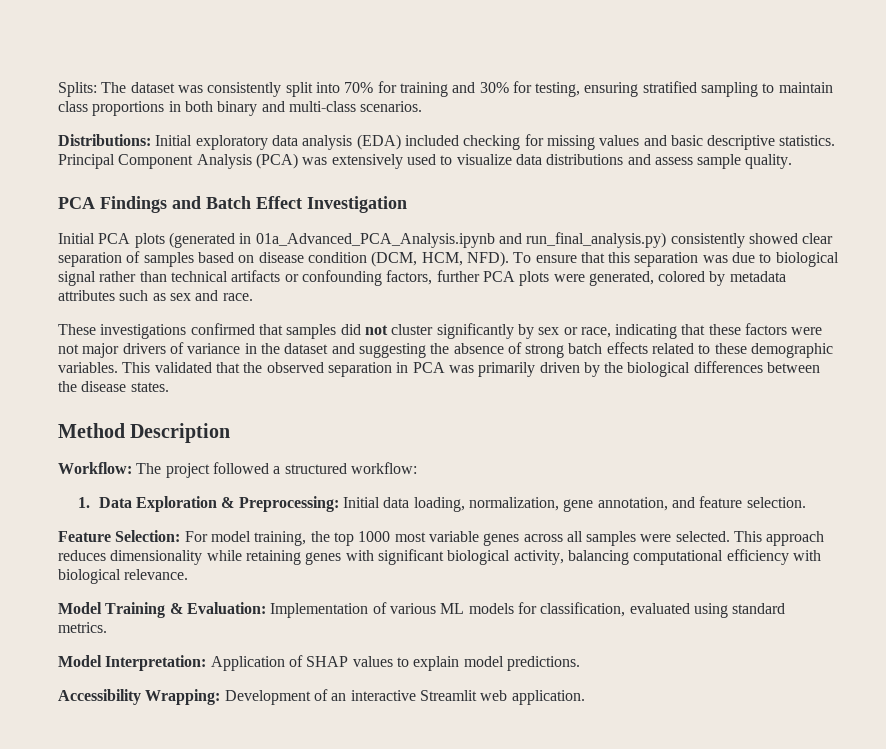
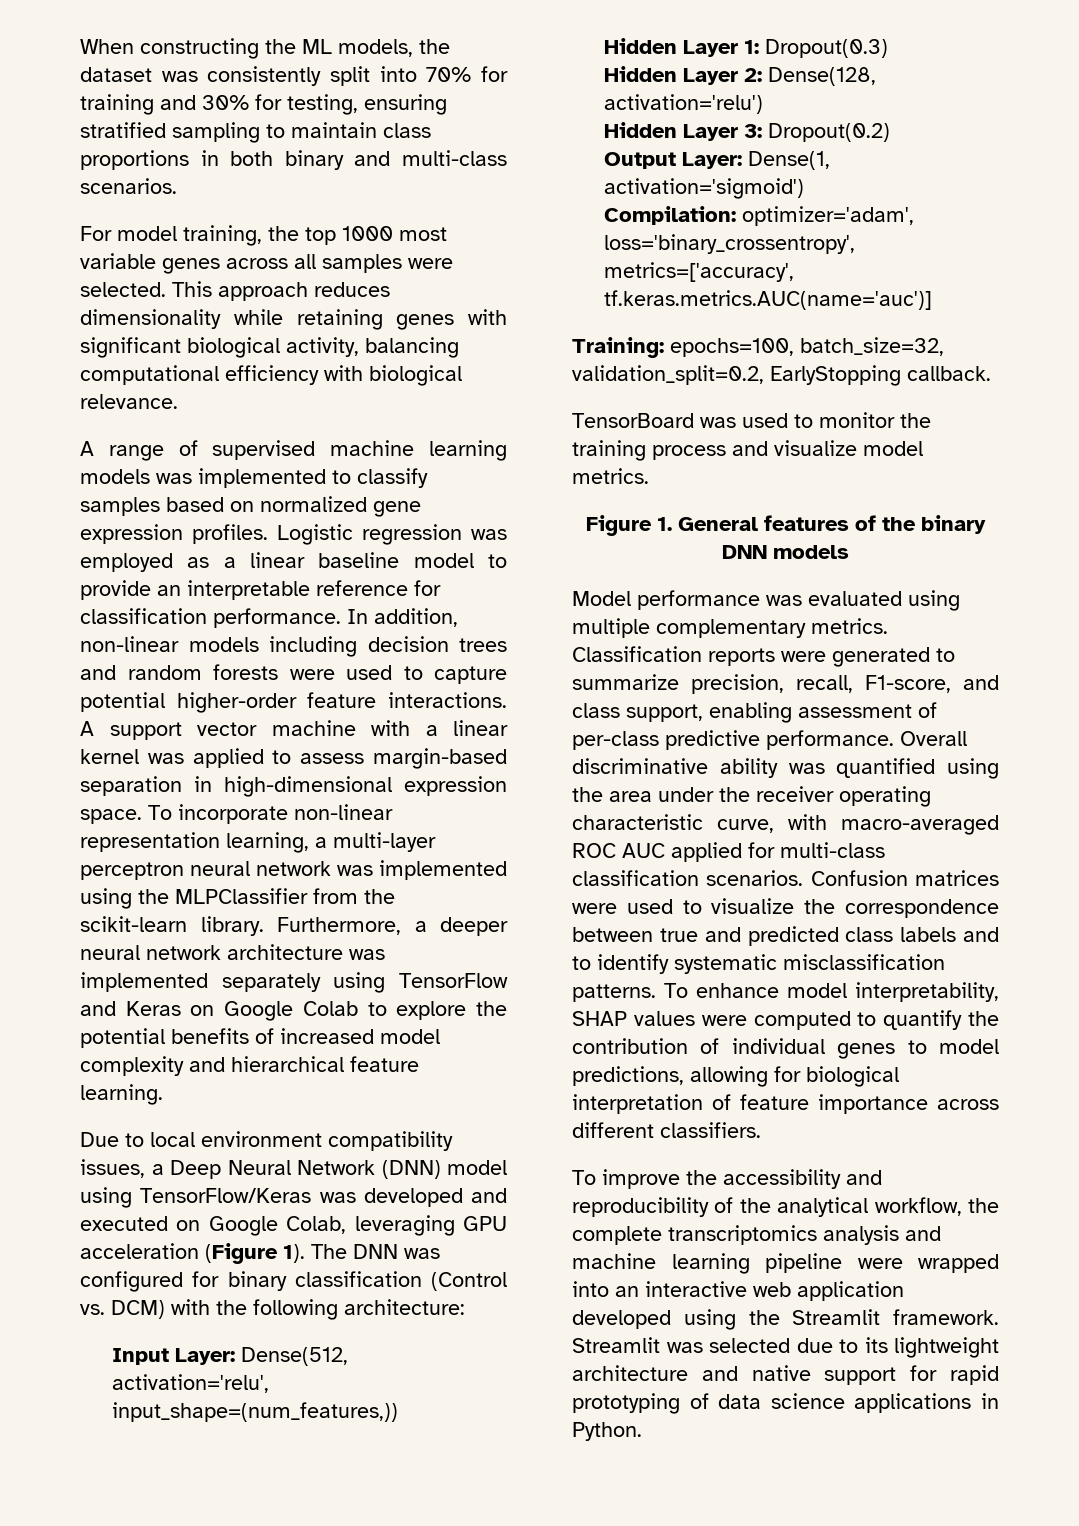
[58,82,127,97] Splits: The -> [80,38,450,59] When constructing the ML models, the
[58,134,836,150] [58,153,793,169] [58,196,407,213] [58,232,834,248] [58,251,839,267] [58,270,786,286] [58,290,253,301] [58,323,823,339] [58,342,834,358] [58,361,821,377] [58,381,169,392] [58,423,231,443] [58,462,417,478] [78,496,806,512] [58,530,181,542] Distributions: Initial exploratory data analysis (EDA) included checking for missing values and basic descriptive statistics. Principal Component Analysis (PCA) was extensively used to visualize data distributions and assess sample quality. // PCA Findings and Batch Effect Investigation // Initial PCA plots (generated in 01a_Advanced_PCA_Analysis.ipynb and run_final_analysis.py) consistently showed clear separation of samples based on disease condition (DCM, HCM, NFD). To ensure that this separation was due to biological signal rather than technical artifacts or confounding factors, further PCA plots were generated, colored by metadata attributes such as sex and race. // These investigations confirmed that samples did not cluster significantly by sex or race, indicating that these factors were not major drivers of variance in the dataset and suggesting the absence of strong batch effects related to these demographic variables. This validated that the observed separation in PCA was primarily driven by the biological differences between the disease states. // Method Description // Workflow: The project followed a structured workflow: // 1. Data Exploration & Preprocessing: Initial data loading, normalization, gene annotation, and feature selection. // Feature Selection: -> (177, 186) none
[58,602,786,618] [58,622,107,633] [58,655,580,671] [58,689,585,705] Model Training & Evaluation: Implementation of various ML models for classification, evaluated using standard metrics. // Model Interpretation: Application of SHAP values to explain model predictions. // Accessibility Wrapping: Development of an interactive Streamlit web application. -> [80,440,508,461] [80,468,428,488] [80,496,421,517] [80,524,507,545] [80,552,507,572] [80,580,441,600] [80,608,458,628] [80,636,507,657] [80,664,507,684] [80,692,508,713] [80,720,508,740] [80,748,508,769] [80,776,507,797] [80,804,393,824] [80,832,436,853] [80,860,507,880] [80,888,395,909] [80,916,508,936] [80,944,385,960] [80,972,508,993] [80,1001,508,1021] [80,1028,440,1048] [80,1056,419,1076] [80,1084,163,1105] [80,1131,453,1151] [80,1159,507,1179] [80,1187,507,1208] [80,1215,507,1236] [80,1243,440,1264] [80,1271,507,1292] [80,1299,465,1320] [111,1347,348,1366] [111,1374,269,1393] [111,1402,398,1422] [603,38,888,58] [603,66,876,86] [603,94,763,114] [603,122,890,142] [603,151,830,170] [603,178,804,199] [603,206,914,226] [603,234,855,254] [603,262,794,282] [603,290,932,310] [572,337,944,358] [572,365,991,386] [572,412,931,428] [572,440,923,461] [572,468,649,484] [586,515,986,536] [722,545,849,559] [572,590,960,611] [572,618,888,638] [572,646,955,667] [572,674,999,694] [572,702,937,723] [572,730,967,750] [572,758,999,779] [572,786,931,807] [572,814,999,835] [572,842,885,862] [572,870,999,886] [572,898,999,918] [572,926,999,946] [572,954,945,974] [572,982,999,1002] [572,1010,999,1030] [572,1038,999,1059] [572,1066,899,1087] [572,1094,999,1114] [572,1122,761,1138] [572,1169,882,1189] [572,1197,999,1217] [572,1225,941,1245] [572,1253,999,1274] [572,1281,904,1301] [572,1309,999,1330] [572,1337,999,1358] [572,1365,999,1385] [572,1393,999,1414] [572,1422,642,1441] A range of supervised machine learning models was implemented to classify samples based on normalized gene expression profiles. Logistic regression was employed as a linear baseline model to provide an interpretable reference for classification performance. In addition, non-linear models including decision trees and random forests were used to capture potential higher-order feature interactions. A support vector machine with a linear kernel was applied to assess margin-based separation in high-dimensional expression space. To incorporate non-linear representation learning, a multi-layer perceptron neural network was implemented using the MLPClassifier from the scikit-learn library. Furthermore, a deeper neural network architecture was implemented separately using TensorFlow and Keras on Google Colab to explore the potential benefits of increased model complexity and hierarchical feature learning. // Due to local environment compatibility issues, a Deep Neural Network (DNN) model using TensorFlow/Keras was developed and executed on Google Colab, leveraging GPU acceleration (Figure 1). The DNN was configured for binary classification (Control vs. DCM) with the following architecture: // Input Layer: Dense(512, activation='relu', input_shape=(num_features,)) // Hidden Layer 1: Dropout(0.3) // Hidden Layer 2: Dense(128, activation='relu') // Hidden Layer 3: Dropout(0.2) // Output Layer: Dense(1, activation='sigmoid') // Compilation: optimizer='adam', loss='binary_crossentropy', metrics=['accuracy', tf.keras.metrics.AUC(name='auc')] // Training: epochs=100, batch_size=32, validation_split=0.2, EarlyStopping callback. // TensorBoard was used to monitor the training process and visualize model metrics. // Figure 1. General features of the binary DNN models // Model performance was evaluated using multiple complementary metrics. Classification reports were generated to summarize precision, recall, F1-score, and class support, enabling assessment of per-class predictive performance. Overall discriminative ability was quantified using the area under the receiver operating characteristic curve, with macro-averaged ROC AUC applied for multi-class classification scenarios. Confusion matrices were used to visualize the correspondence between true and predicted class labels and to identify systematic misclassification patterns. To enhance model interpretability, SHAP values were computed to quantify the contribution of individual genes to model predictions, allowing for biological interpretation of feature importance across different classifiers. // To improve the accessibility and reproducibility of the analytical workflow, the complete transcriptomics analysis and machine learning pipeline were wrapped into an interactive web application developed using the Streamlit framework. Streamlit was selected due to its lightweight architecture and native support for rapid prototyping of data science applications in Python.

